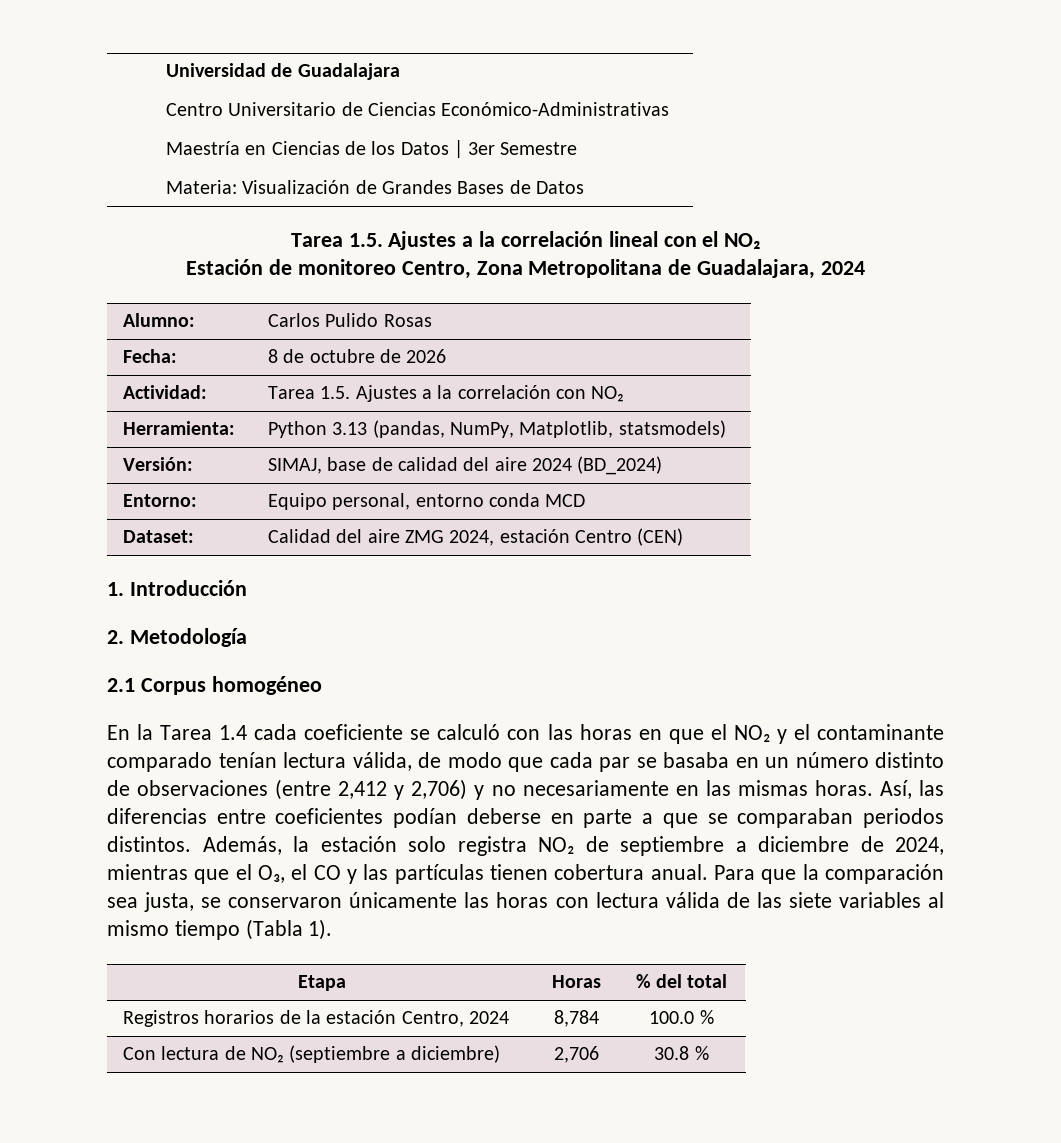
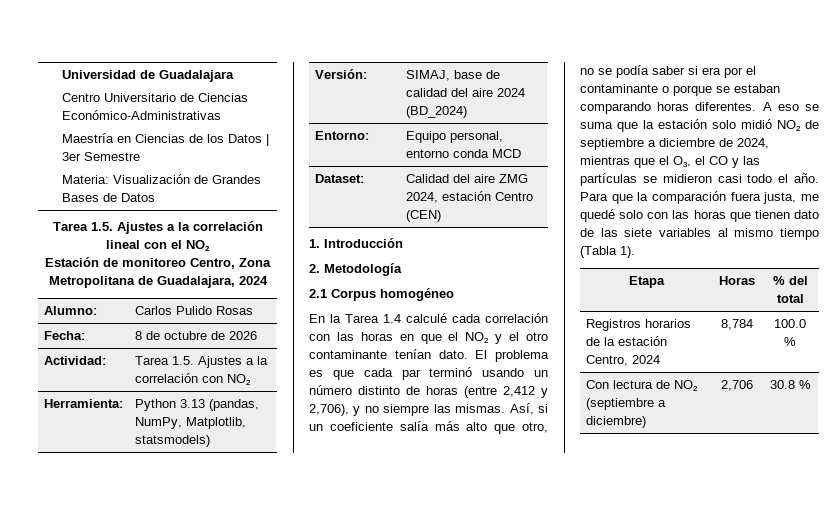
[254,724,501,740] cada coeficiente se calculó -> [406,313,548,323] calculé cada correlación
[816,724,944,740] [107,752,759,772] contaminante comparado tenían lectura válida, de modo que cada par se basaba en -> [526,332,548,341] [309,349,549,362] [309,367,525,380] otro contaminante tenían dato. El problema es que cada par terminó usando
[137,780,269,796] observaciones -> [426,386,458,395] horas
[411,779,468,800] 2,706) -> [309,404,349,416] 2,706),
[522,780,944,799] [107,808,945,828] [107,836,282,855] necesariamente en las mismas horas. Así, las diferencias entre coeficientes podían deberse en parte a que se comparaban periodos distintos. Además, -> [383,403,548,416] [309,421,548,434] [580,65,756,78] [580,84,780,96] [580,102,819,114] [580,122,638,132] siempre las mismas. Así, si un coeficiente salía más alto que otro, no se podía saber si era por el contaminante o porque se estaban comparando horas diferentes. A eso se suma que
[457,836,527,856] registra -> [741,119,772,129] midió
[490,864,945,884] [107,892,720,912] tienen cobertura anual. Para que la comparación sea justa, se conservaron únicamente las horas con lectura válida -> [642,173,819,183] [580,191,819,204] [580,209,819,222] se midieron casi todo el año. Para que la comparación fuera justa, me quedé solo con las horas que tienen dato

